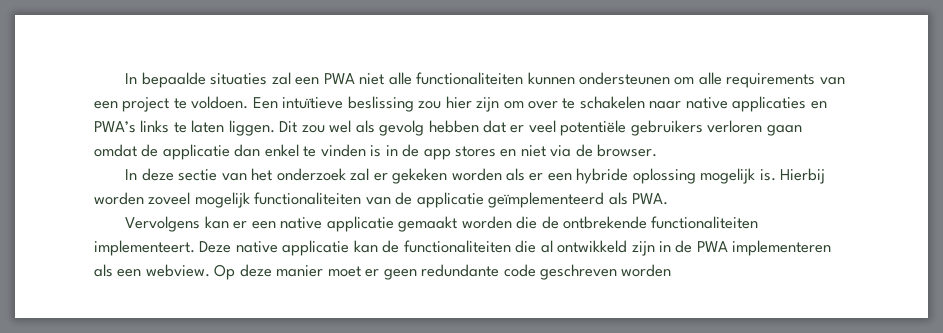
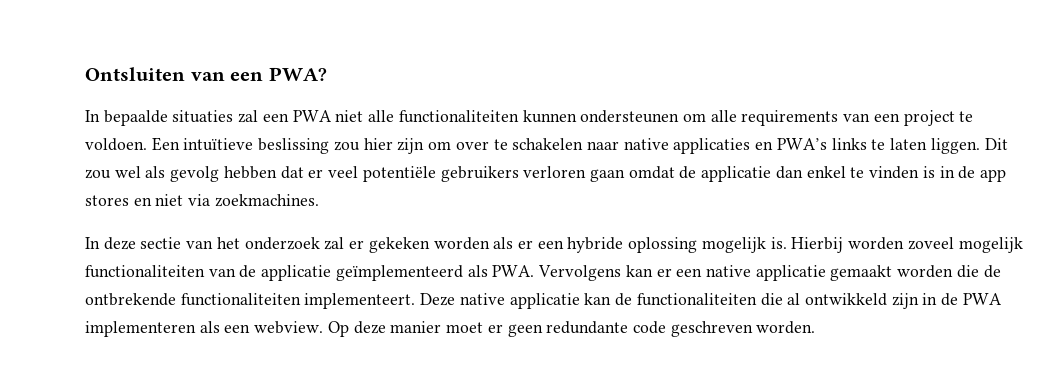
(125, 78) none -> [85,67,327,81] Ontsluiten van een PWA? //
[575,144,658,157] de browser. -> [214,194,319,207] zoekmachines.
(669, 199) // -> (535, 271) none
[621,264,672,277] worden -> [756,321,816,334] worden.

